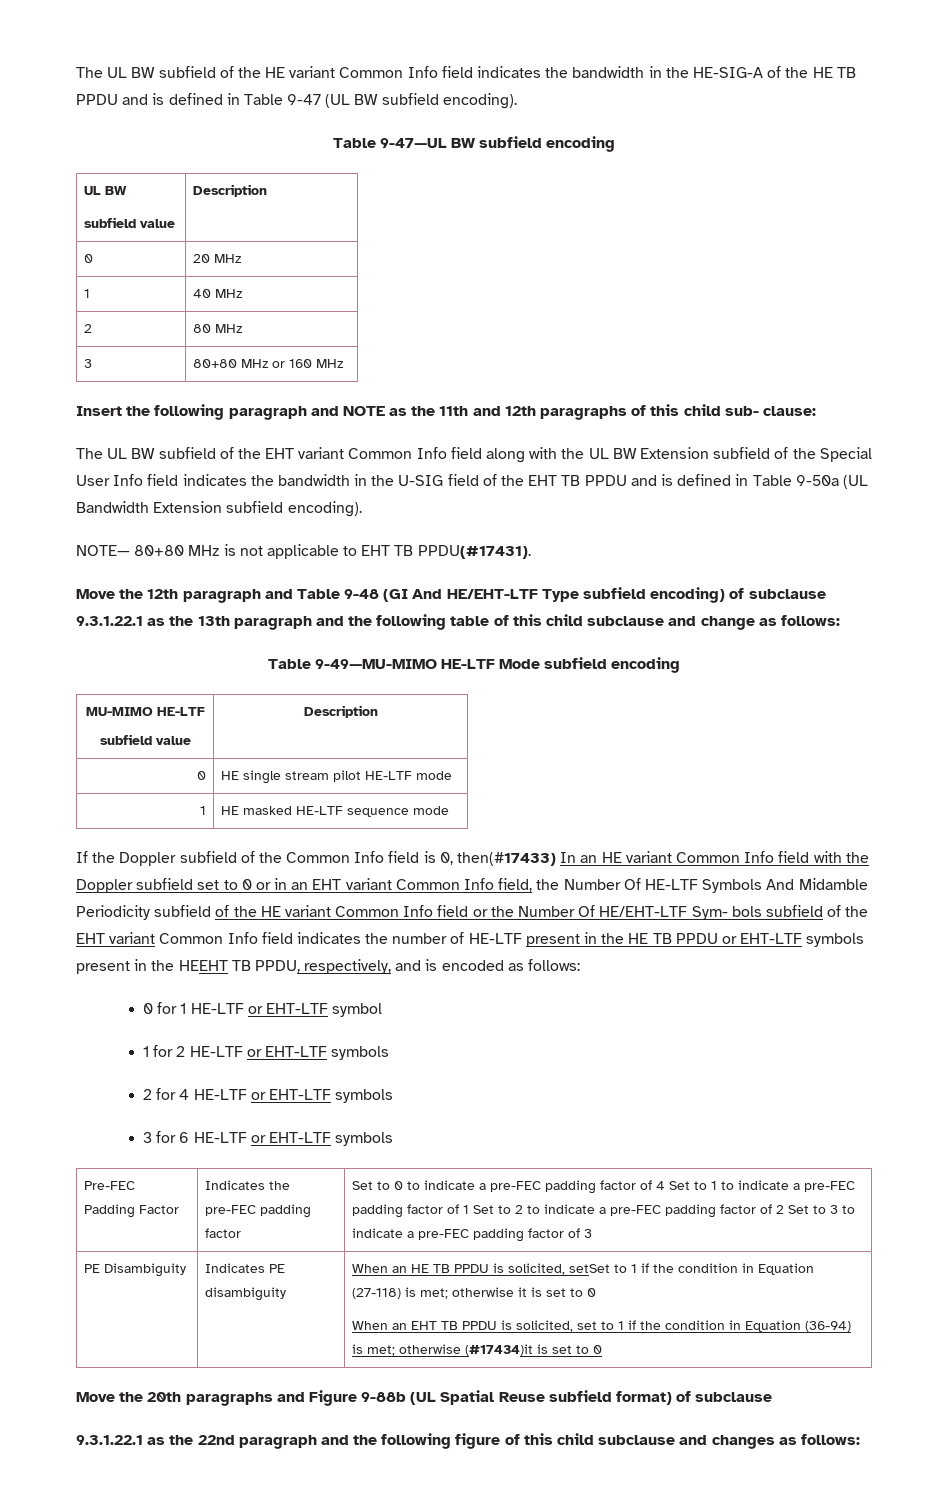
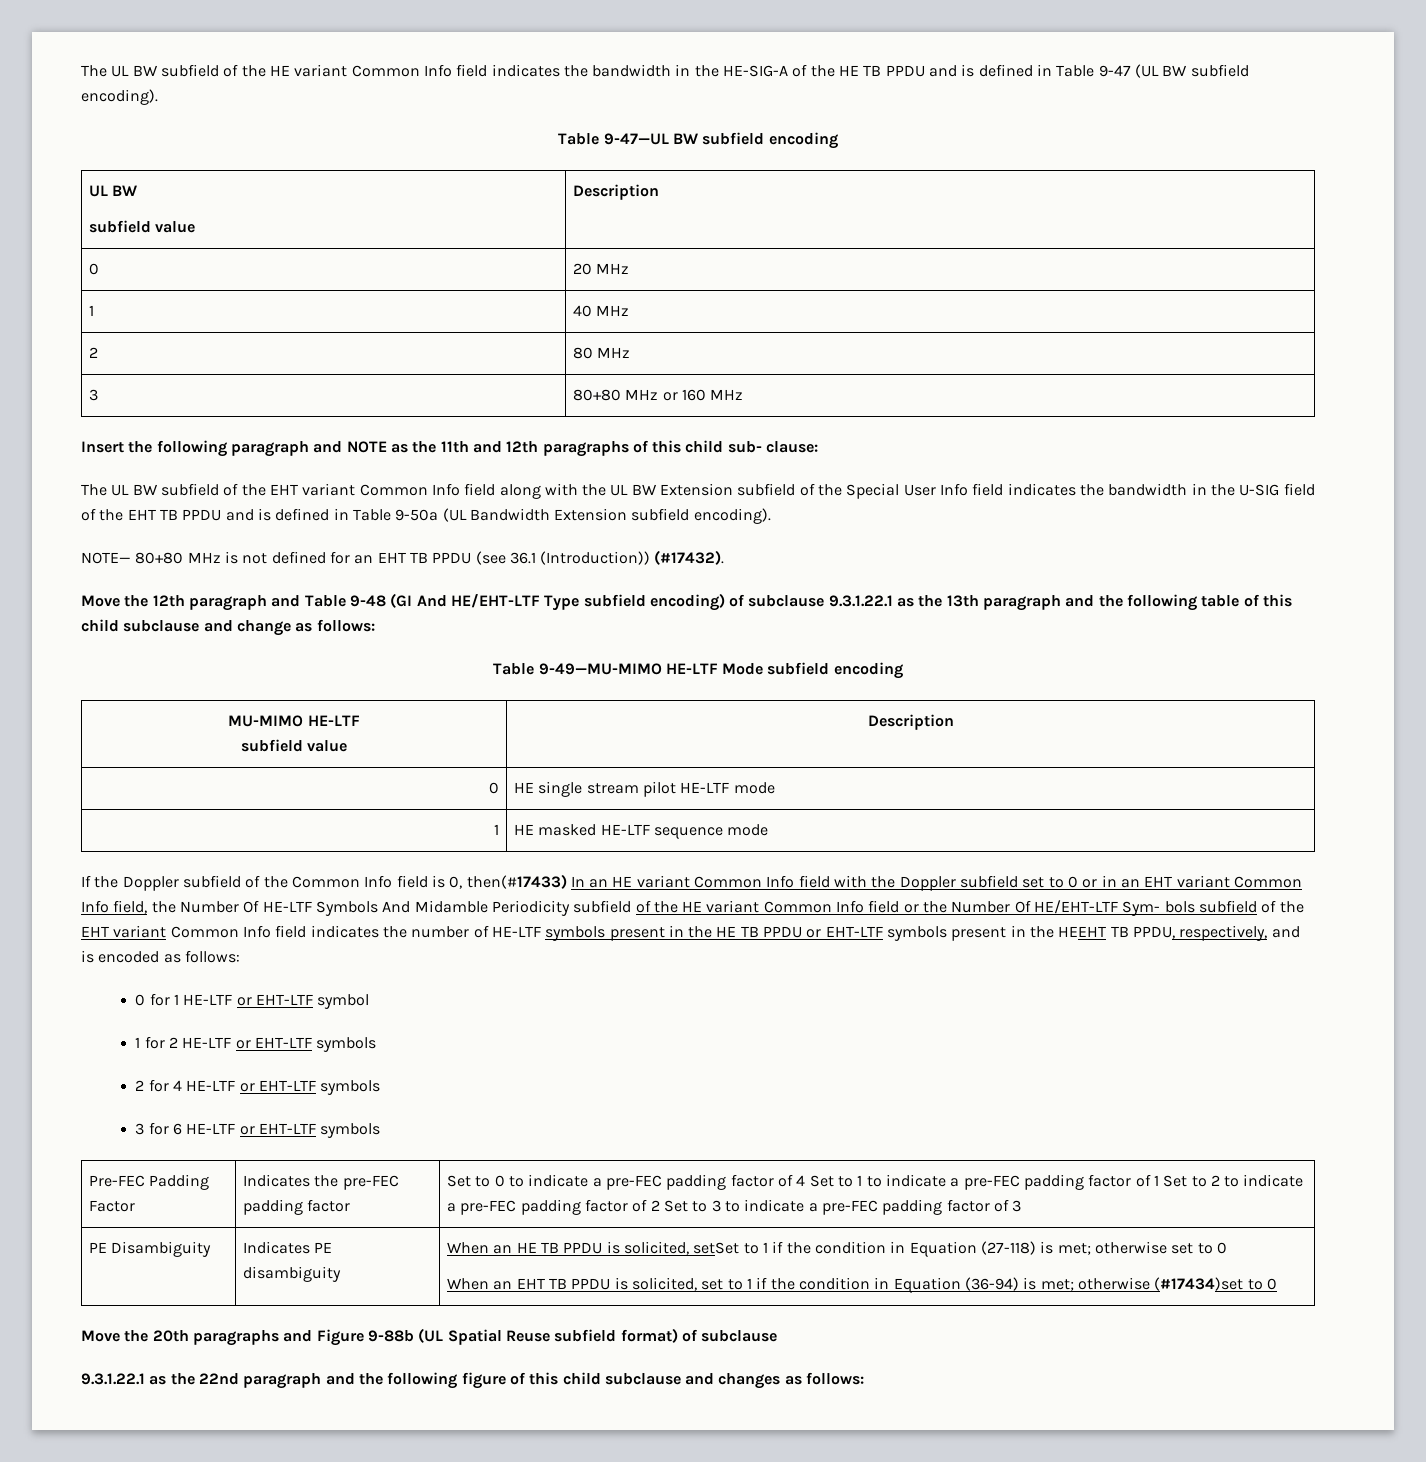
[266,544,531,559] applicable to EHT TB PPDU(#17431). -> [271,550,725,565] defined for an EHT TB PPDU (see 36.1 (Introduction)) (#17432).
(522, 938) none -> [545,926,606,941] symbols
[518,1287,543,1297] it is -> (1167, 1247) none
[465,1344,573,1356] (#17434)it is set -> [1154,1277,1244,1291] (#17434)set

